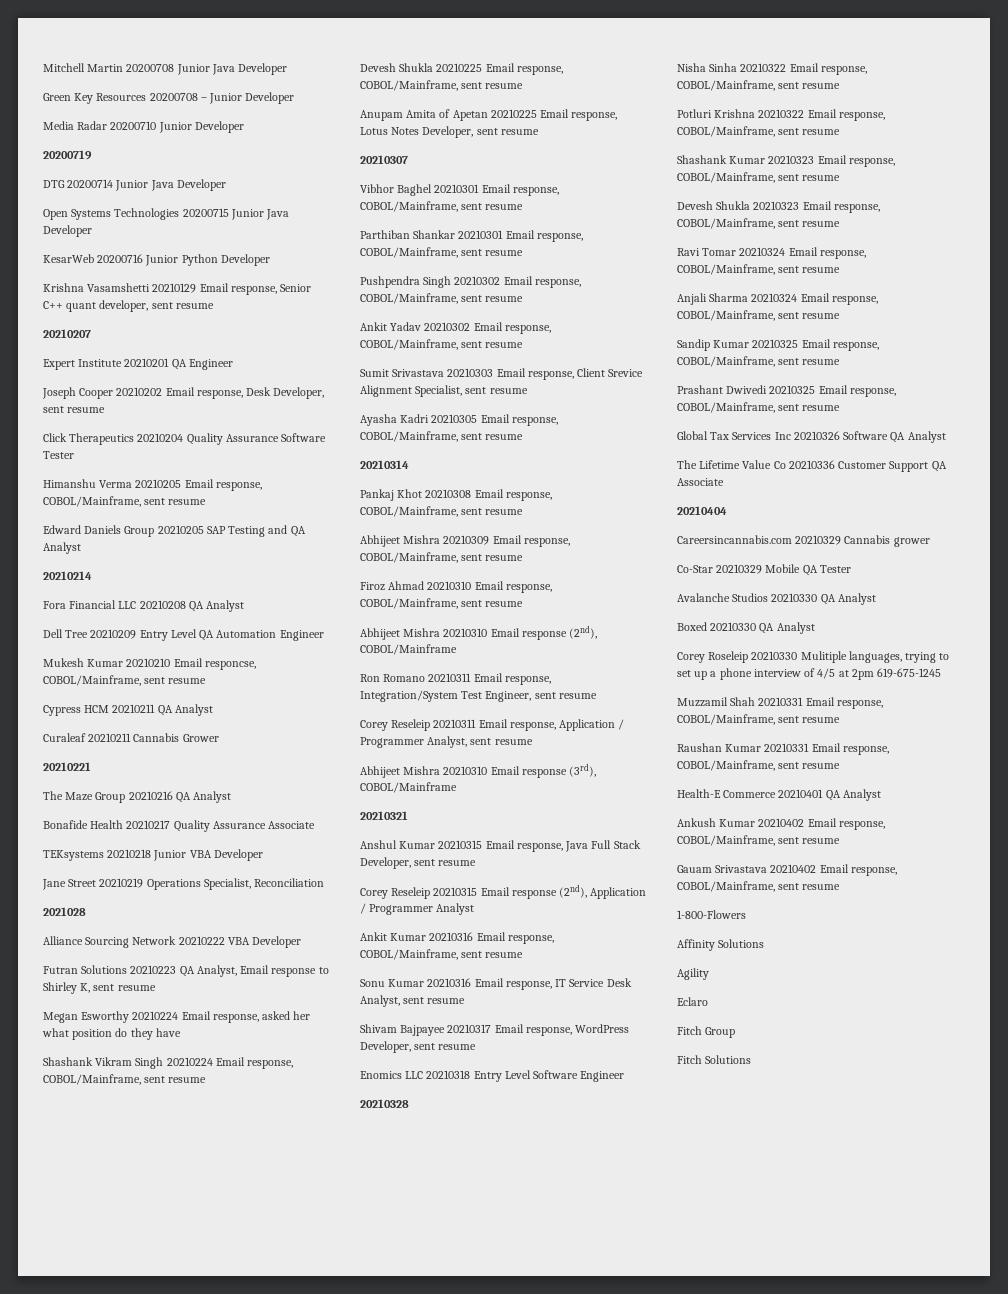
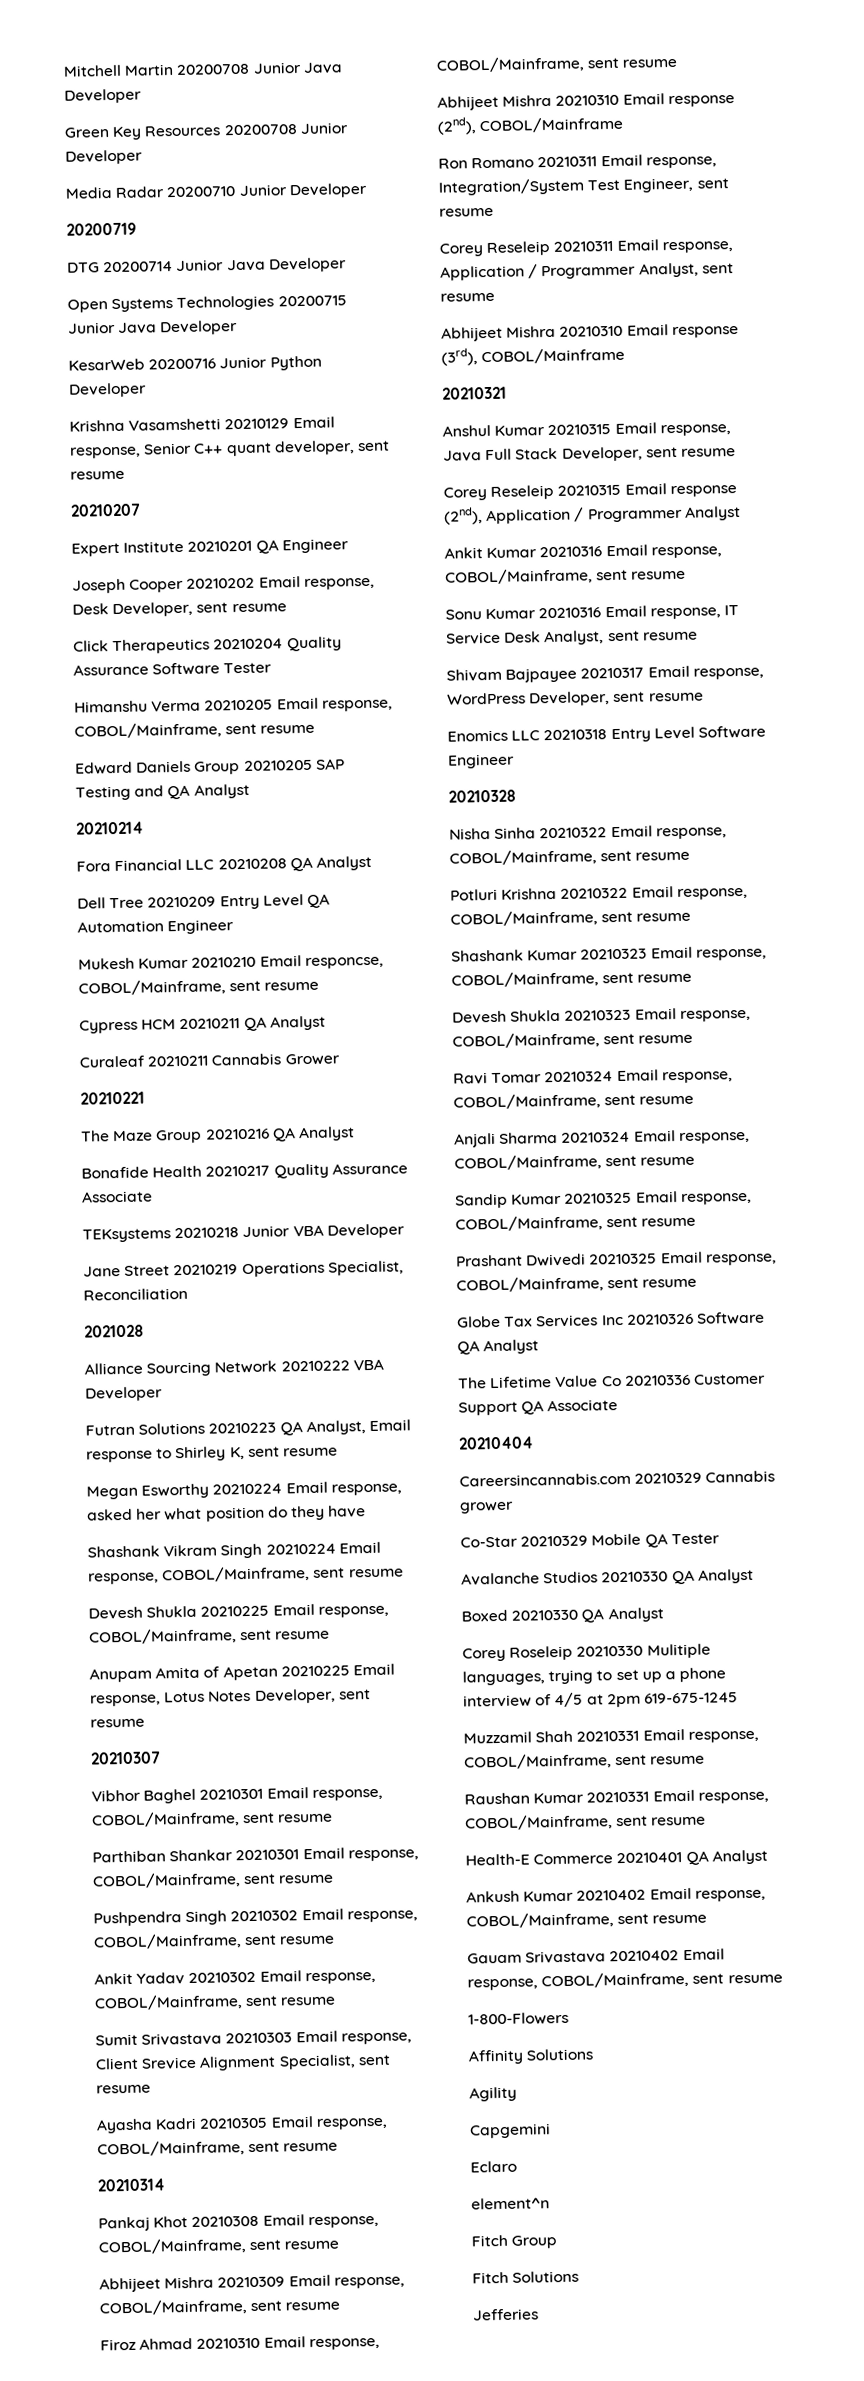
[200,97,207,101] – -> (298, 130) none
[677,431,708,440] Global -> [457,1315,501,1328] Globe
(709, 974) none -> [470,2123,551,2139] // Capgemini
(708, 1001) none -> [471,2197,550,2210] // element^n
(752, 1059) none -> [472,2308,539,2321] // Jefferies

